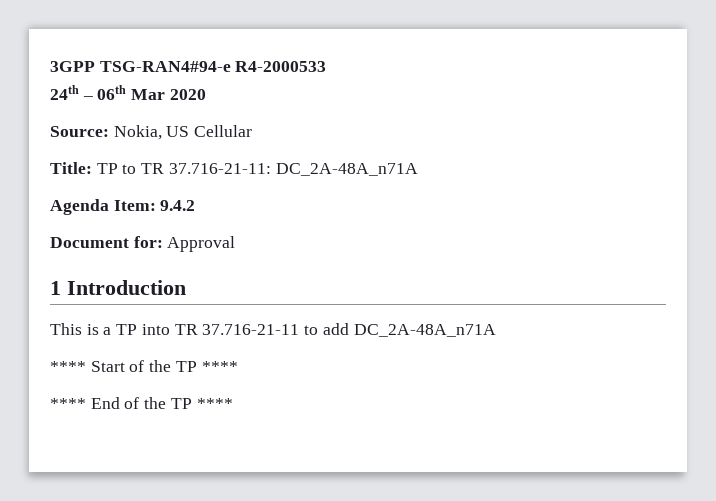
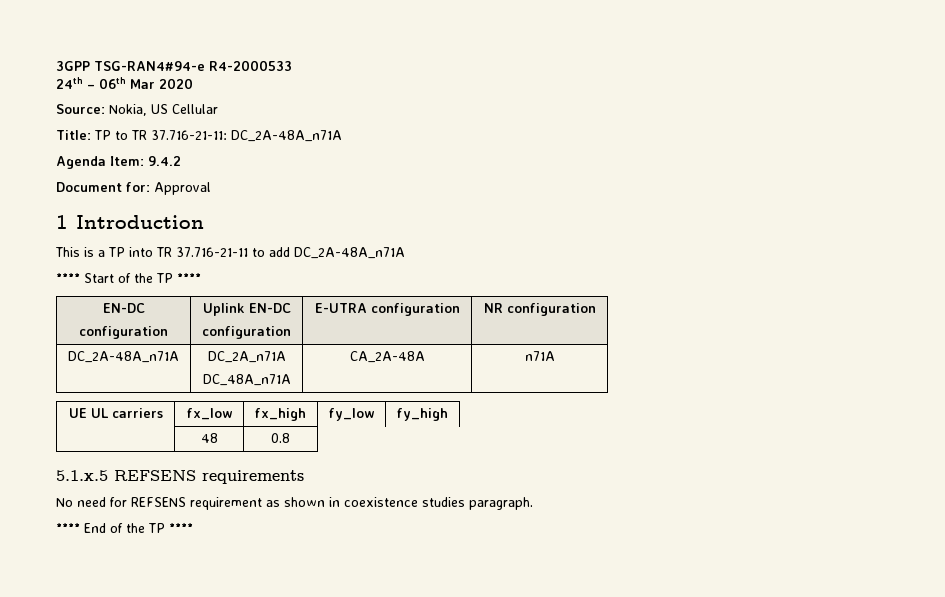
(238, 366) none -> [102,303,145,313] [79,326,168,339] [202,303,291,316] [201,326,291,339] [314,303,460,316] [483,303,596,316] [68,351,179,363] [207,351,286,363] [202,374,291,386] [349,351,425,363] [524,351,555,361] [68,408,163,418] [186,408,232,420] [255,408,306,421] [329,408,374,421] [397,408,448,421] [200,433,218,443] [271,433,290,443] [56,470,304,484] [56,497,533,510] // EN-DC // configuration | Uplink EN-DC // configuration | E-UTRA configuration | NR configuration // DC_2A-48A_n71A | DC_2A_n71A // DC_48A_n71A | CA_2A-48A | n71A // UE UL carriers | fx_low | fx_high | fy_low | fy_high // | 48 | 0.8 // 5.1.x.5 REFSENS requirements // No need for REFSENS requirement as shown in coexistence studies paragraph.

